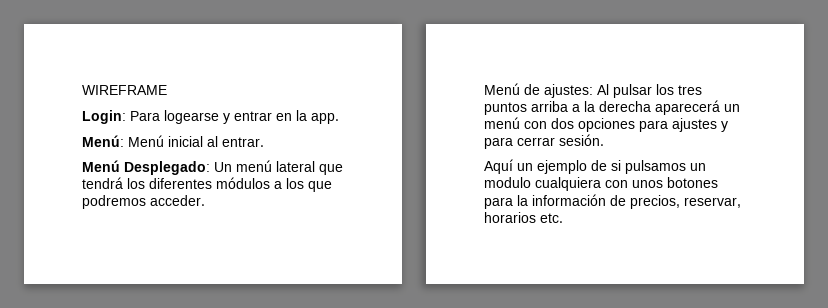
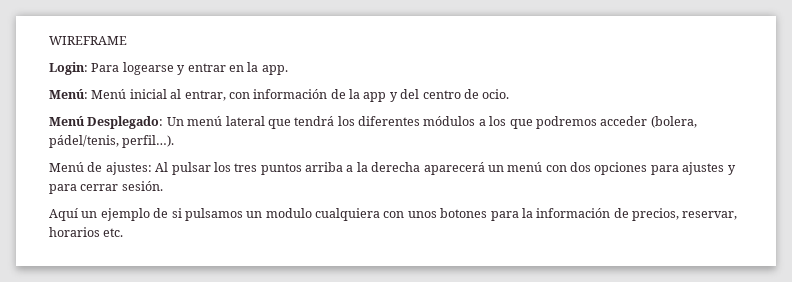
[222,137,264,147] entrar. -> [184,89,510,102] entrar, con información de la app y del centro de ocio.
[150,195,205,206] acceder. -> [600,116,697,128] [49,135,175,148] acceder (bolera, pádel/tenis, perfil…).

